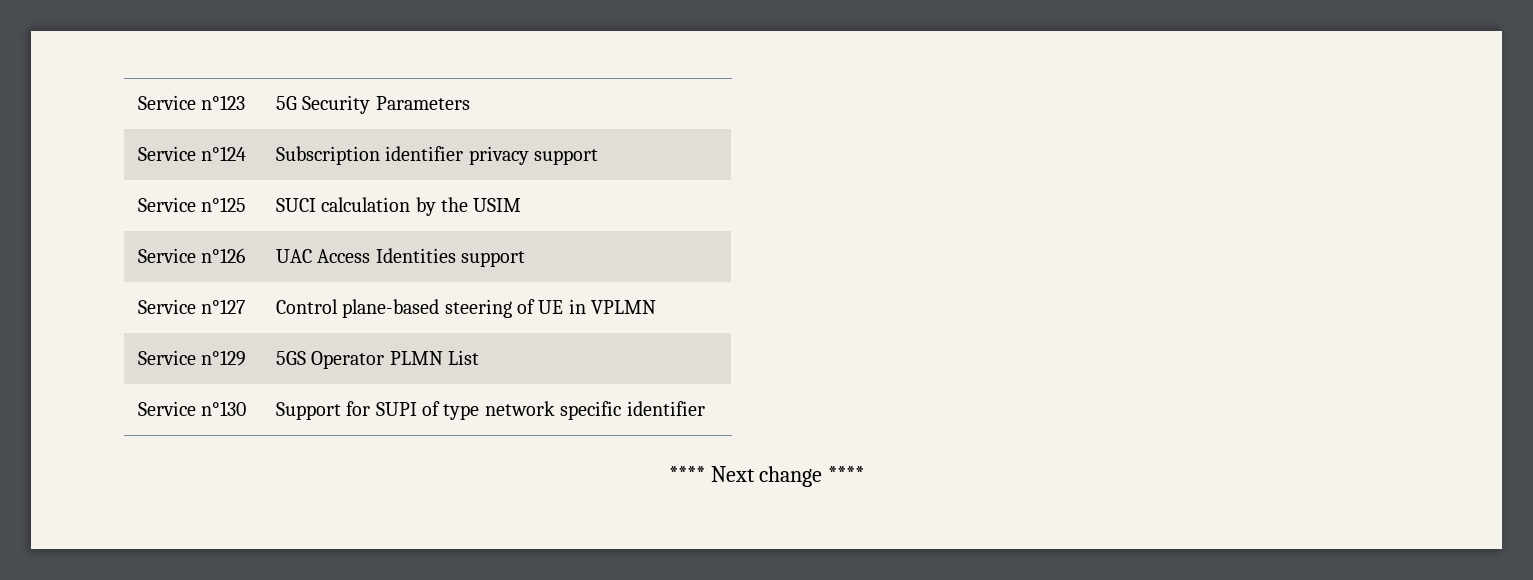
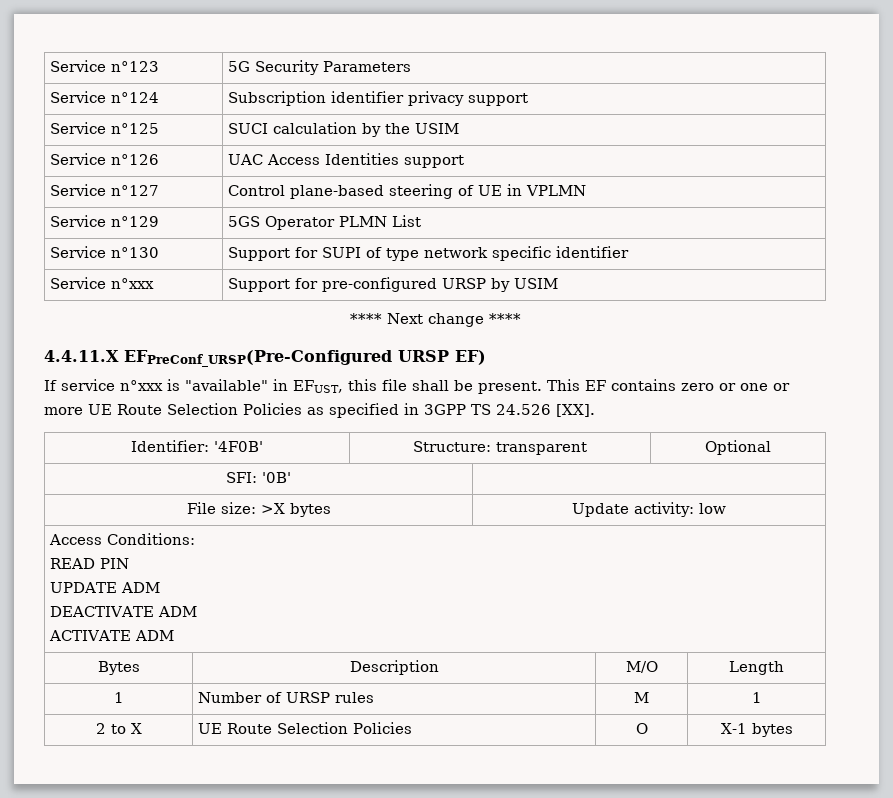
[668,466,865,487] // **** Next change **** -> [50,277,155,289] [228,277,559,292] [349,313,521,327] [44,350,486,367] [44,379,790,394] [44,403,595,418] [131,440,263,452] [413,441,587,455] [705,440,771,455] [226,472,291,483] [186,502,331,517] [572,502,726,517] [49,533,196,545] [50,558,130,569] [50,582,161,593] [50,606,198,617] [49,630,175,641] [97,661,140,675] [349,660,439,675] [625,661,658,673] [729,661,784,675] [113,692,124,703] [198,692,375,703] [634,692,649,703] [751,692,762,703] [95,723,142,734] [198,722,413,734] [635,723,648,734] [720,723,793,737] // Service n°xxx | Support for pre-configured URSP by USIM // **** Next change **** // 4.4.11.X EFPreConf_URSP(Pre-Configured URSP EF) // If service n°xxx is "available" in EFUST, this file shall be present. This EF contains zero or one or more UE Route Selection Policies as specified in 3GPP TS 24.526 [XX]. // Identifier: '4F0B' | Structure: transparent | Optional // SFI: '0B' | // File size: >X bytes | Update activity: low // Access Conditions: // READ PIN // UPDATE ADM // DEACTIVATE ADM // ACTIVATE ADM // Bytes | Description | M/O | Length // 1 | Number of URSP rules | M | 1 // 2 to X | UE Route Selection Policies | O | X-1 bytes

